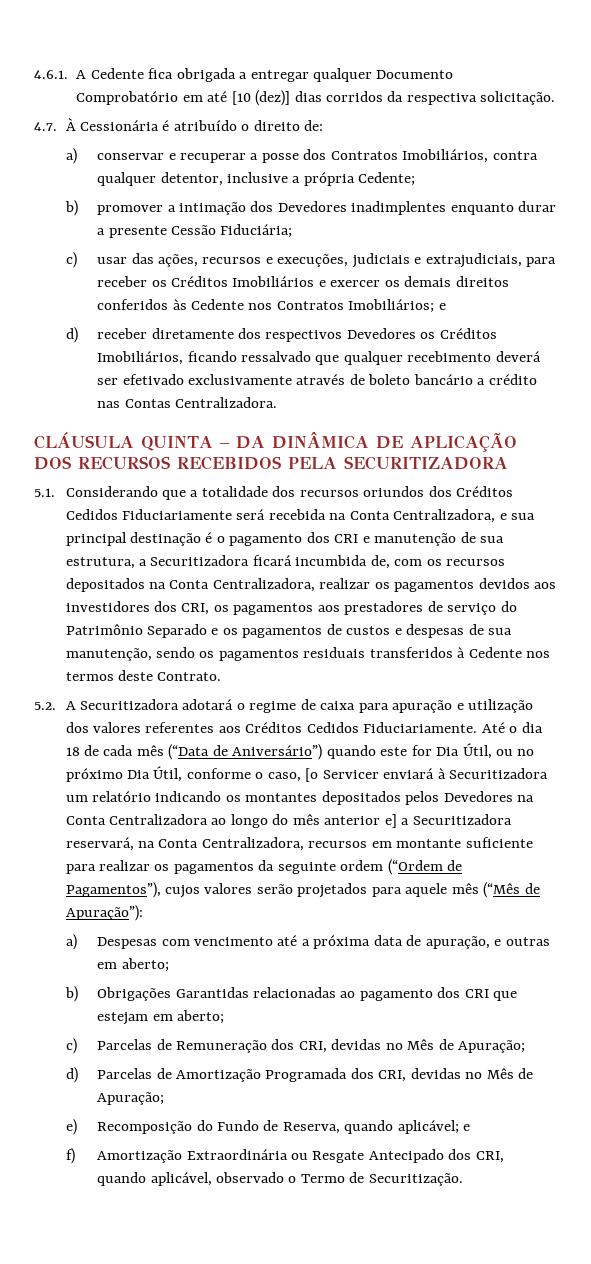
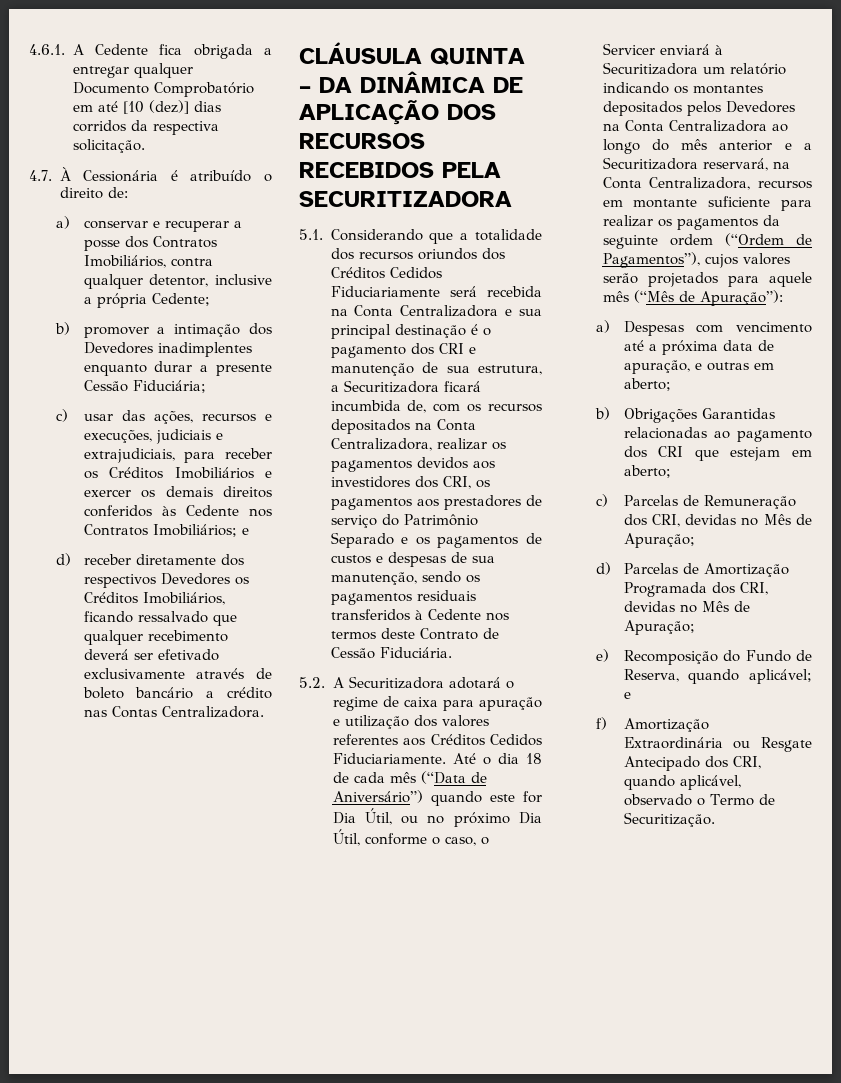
[393,509,496,523] Centralizadora, -> [400,305,499,317] Centralizadora
[157,672,222,681] Contrato. -> [419,628,499,640] [330,647,452,659] Contrato de Cessão Fiduciária.
[305,768,319,782] [o -> [480,837,489,845] o
[384,814,397,828] e] -> [784,143,792,150] e

